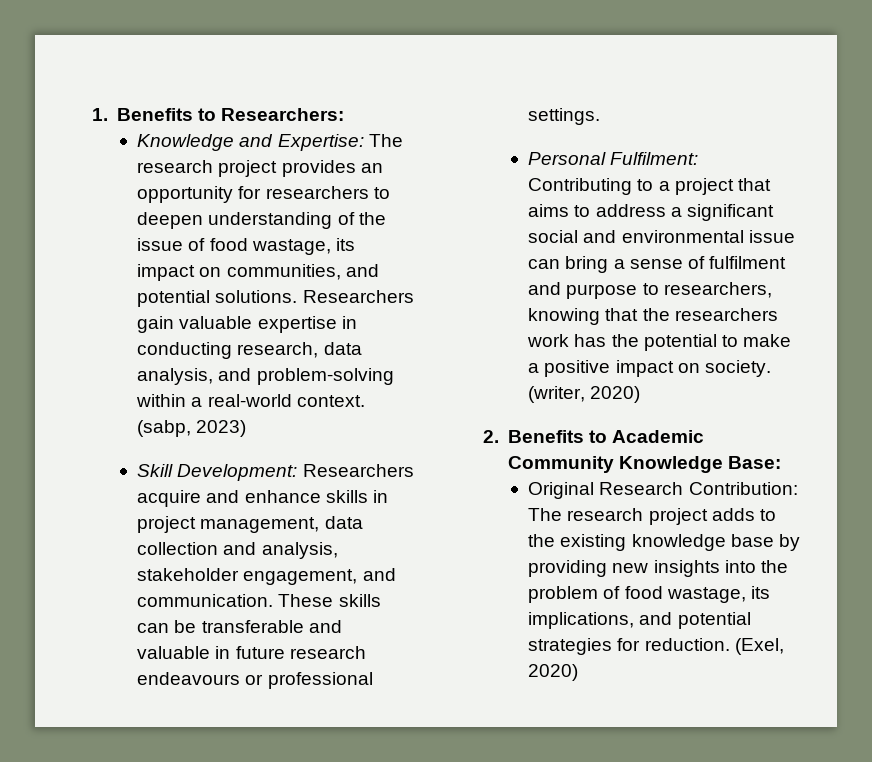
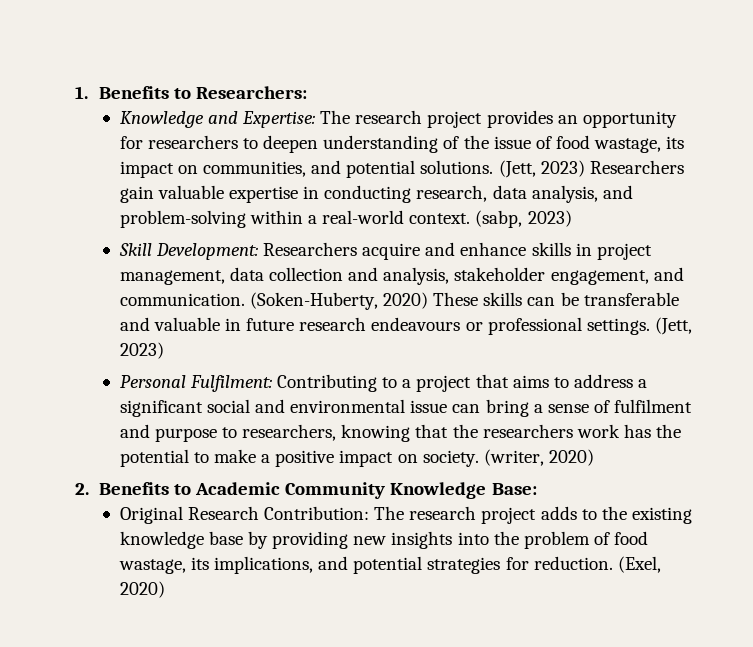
(298, 296) none -> [498,160,585,178] (Jett, 2023)
(274, 600) none -> [249,292,429,310] (Soken-Huberty, 2020)
(601, 116) none -> [654,317,692,335] [119,342,164,359] (Jett, 2023)

